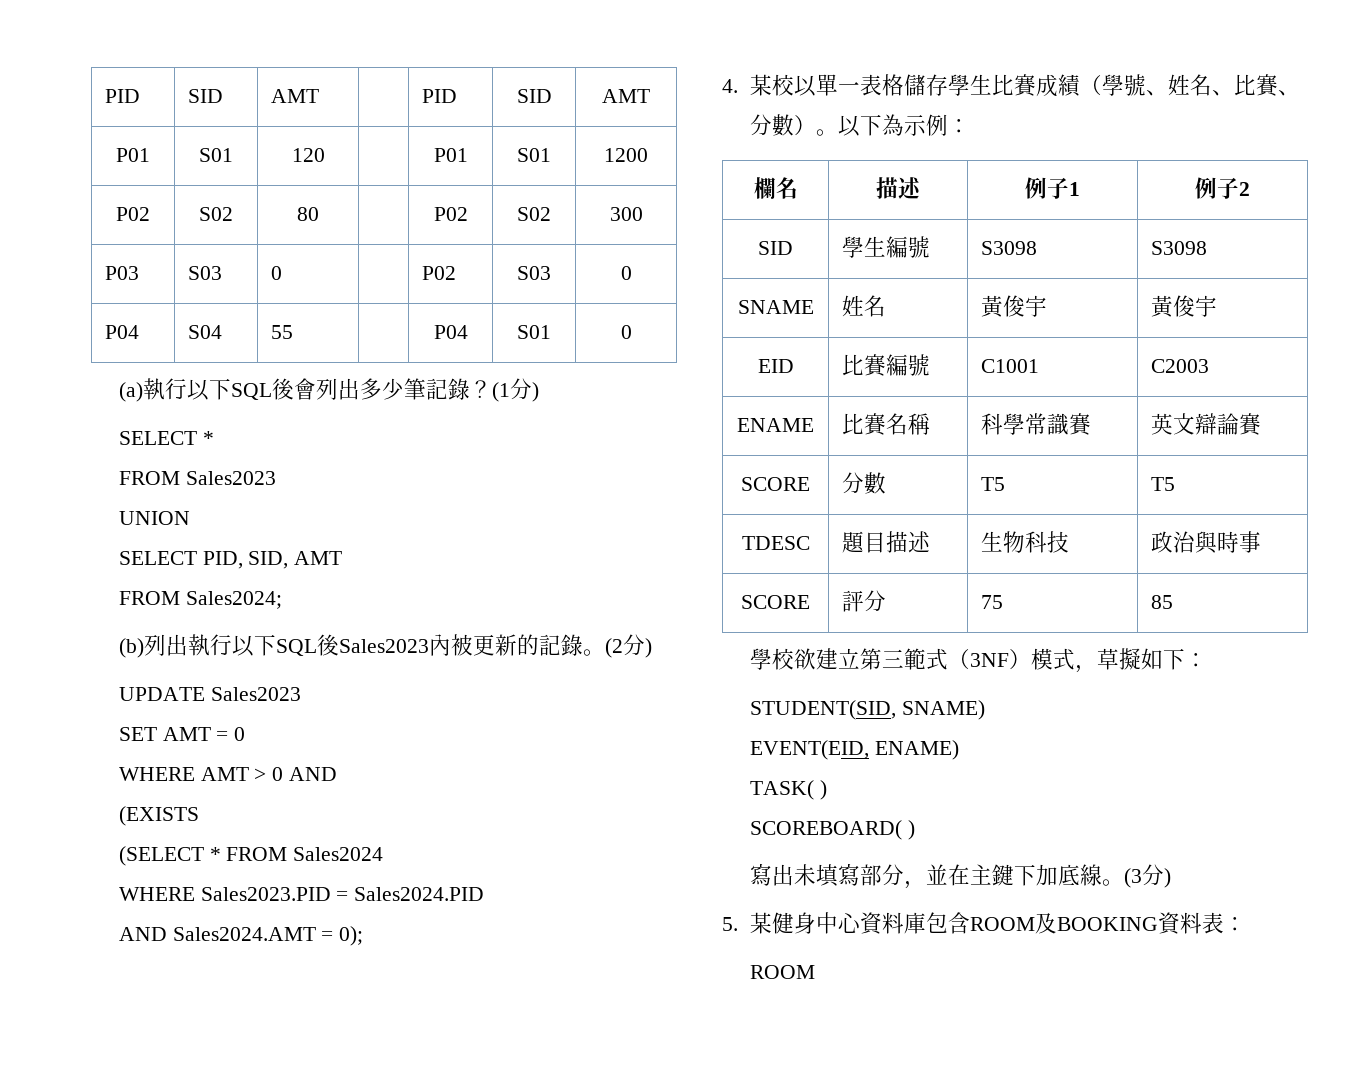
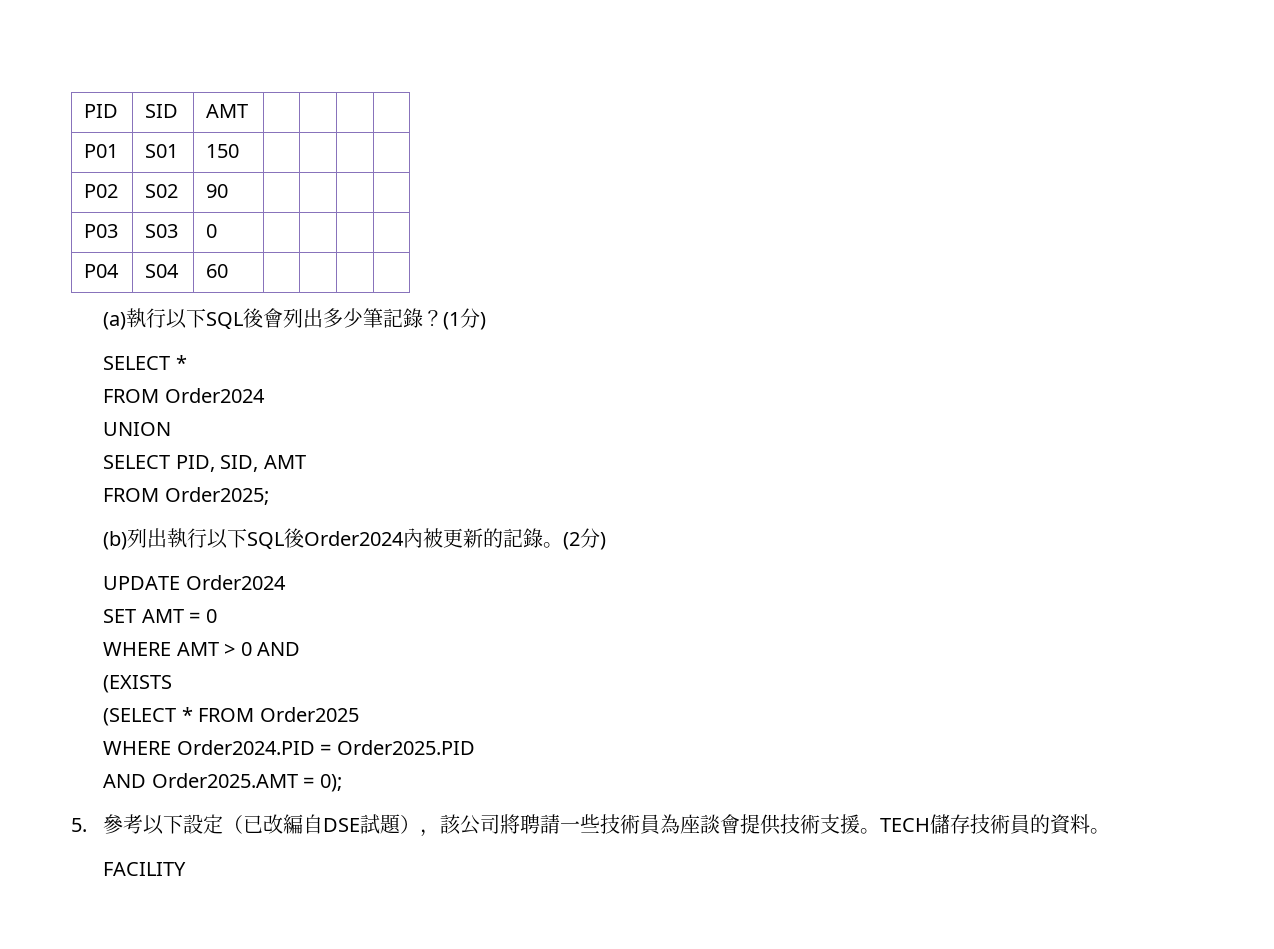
[421,89,457,103] [516,89,552,103] [602,89,650,103] [116,148,150,162] [199,148,233,162] [291,148,325,162] [433,148,468,162] [517,148,551,162] [604,148,648,162] [116,207,150,221] [199,207,233,221] [297,207,319,221] [433,207,468,221] [517,207,551,221] [609,207,643,221] PID | SID | AMT // P01 | S01 | 120 | | P01 | S01 | 1200 // P02 | S02 | 80 | | P02 | S02 | 300 -> [84,144,119,158] [145,144,179,158] [206,144,240,158] [84,184,119,198] [145,184,179,198] [206,184,229,198] | | // P01 | S01 | 150 | | | | // P02 | S02 | 90 | | | |
[421,266,456,280] [517,266,551,280] [620,266,632,280] P02 | S03 | 0 -> (218, 231) | |
[270,325,293,339] [433,325,468,339] [517,325,551,339] [620,325,632,339] 55 | | P04 | S01 | 0 -> [206,264,229,278] 60 | | | |
[185,471,276,485] Sales2023 -> [164,388,265,403] Order2024
[185,591,282,609] Sales2024; -> [164,487,269,505] Order2025;
[338,639,429,653] Sales2023 -> [304,531,405,546] Order2024
[210,687,301,701] Sales2023 -> [185,575,286,590] Order2024
[293,847,384,861] [118,887,485,901] [118,927,316,941] Sales2024 // WHERE Sales2023.PID = Sales2024.PID // AND Sales2024.AMT -> [259,707,359,722] [103,740,475,755] [103,773,298,788] Order2025 // WHERE Order2024.PID = Order2025.PID // AND Order2025.AMT
[722,74,1300,97] [749,114,970,137] [753,177,798,199] [876,177,921,199] [1025,177,1080,199] [1195,177,1250,199] [758,241,793,255] [841,236,930,258] [980,241,1037,255] [1150,241,1207,255] [737,300,814,314] [841,295,886,317] [980,295,1047,318] [1150,295,1217,318] [757,359,794,373] [841,354,930,377] [980,359,1039,373] [1150,359,1209,373] [737,418,814,432] [841,413,930,436] [980,413,1092,436] [1150,413,1262,436] [741,477,810,491] [841,472,886,494] [980,477,1005,491] [1150,477,1175,491] [741,536,810,550] [841,531,930,553] [980,531,1069,553] [1150,531,1261,554] [741,595,810,609] [841,590,886,612] [980,595,1003,609] [1150,595,1173,609] [749,648,1207,673] [749,700,985,720] [749,740,959,760] [749,780,827,800] [749,820,915,840] [749,864,1171,889] [722,912,1246,935] [749,965,815,979] 4.某校以單一表格儲存學生比賽成績（學號、姓名、比賽、分數）。以下為示例： // 欄名 | 描述 | 例子1 | 例子2 // SID | 學生編號 | S3098 | S3098 // SNAME | 姓名 | 黃俊宇 | 黃俊宇 // EID | 比賽編號 | C1001 | C2003 // ENAME | 比賽名稱 | 科學常識賽 | 英文辯論賽 // SCORE | 分數 | T5 | T5 // TDESC | 題目描述 | 生物科技 | 政治與時事 // SCORE | 評分 | 75 | 85 // 學校欲建立第三範式（3NF）模式，草擬如下： // STUDENT(SID, SNAME) // EVENT(EID, ENAME) // TASK( ) // SCOREBOARD( ) // 寫出未填寫部分，並在主鍵下加底線。(3分) // 5.某健身中心資料庫包含ROOM及BOOKING資料表： // ROOM -> [71,814,1111,837] [103,862,187,876] 5.參考以下設定（已改編自DSE試題），該公司將聘請一些技術員為座談會提供技術支援。TECH儲存技術員的資料。 // FACILITY

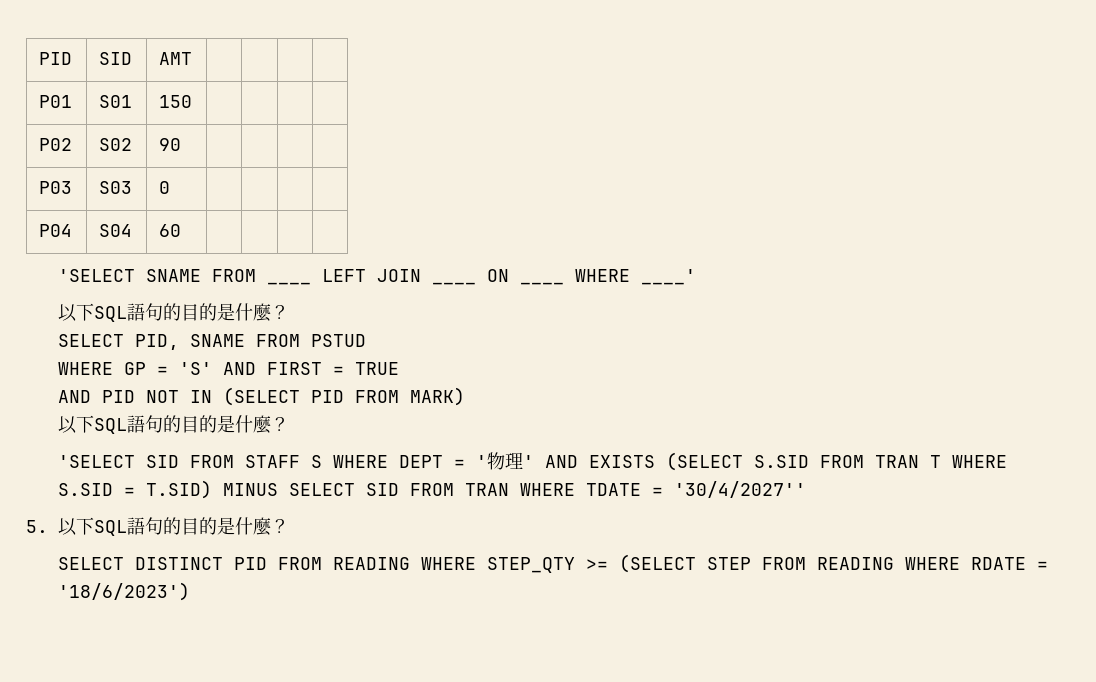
[103,308,487,330] [103,355,187,370] [103,388,265,403] [103,422,172,436] [103,455,306,472] [103,487,269,505] [103,528,607,550] [103,575,286,590] [103,609,217,623] [103,642,300,656] [103,675,173,693] [103,707,359,726] [103,740,475,755] [103,773,342,792] [71,814,1111,837] [103,862,187,876] (a)執行以下SQL後會列出多少筆記錄？(1分) // SELECT * // FROM Order2024 // UNION // SELECT PID, SID, AMT // FROM Order2025; // (b)列出執行以下SQL後Order2024內被更新的記錄。(2分) // UPDATE Order2024 // SET AMT = 0 // WHERE AMT > 0 AND // (EXISTS // (SELECT * FROM Order2025 // WHERE Order2024.PID = Order2025.PID // AND Order2025.AMT = 0); // 5.參考以下設定（已改編自DSE試題），該公司將聘請一些技術員為座談會提供技術支援。TECH儲存技術員的資料。 // FACILITY -> [57,269,256,282] [266,282,311,285] [321,269,421,282] [431,282,476,285] [486,269,509,282] [519,282,564,285] [574,269,696,285] [57,303,289,322] [57,334,366,350] [57,362,399,375] [57,387,465,406] [57,415,289,434] [57,452,1007,471] [57,480,806,499] [26,517,289,536] [57,554,1048,573] [57,582,190,601] 'SELECT SNAME FROM ____ LEFT JOIN ____ ON ____ WHERE ____' // 以下SQL語句的目的是什麼？ // SELECT PID, SNAME FROM PSTUD // WHERE GP = 'S' AND FIRST = TRUE // AND PID NOT IN (SELECT PID FROM MARK) // 以下SQL語句的目的是什麼？ // 'SELECT SID FROM STAFF S WHERE DEPT = '物理' AND EXISTS (SELECT S.SID FROM TRAN T WHERE S.SID = T.SID) MINUS SELECT SID FROM TRAN WHERE TDATE = '30/4/2027'' // 5.以下SQL語句的目的是什麼？ // SELECT DISTINCT PID FROM READING WHERE STEP_QTY >= (SELECT STEP FROM READING WHERE RDATE = '18/6/2023')

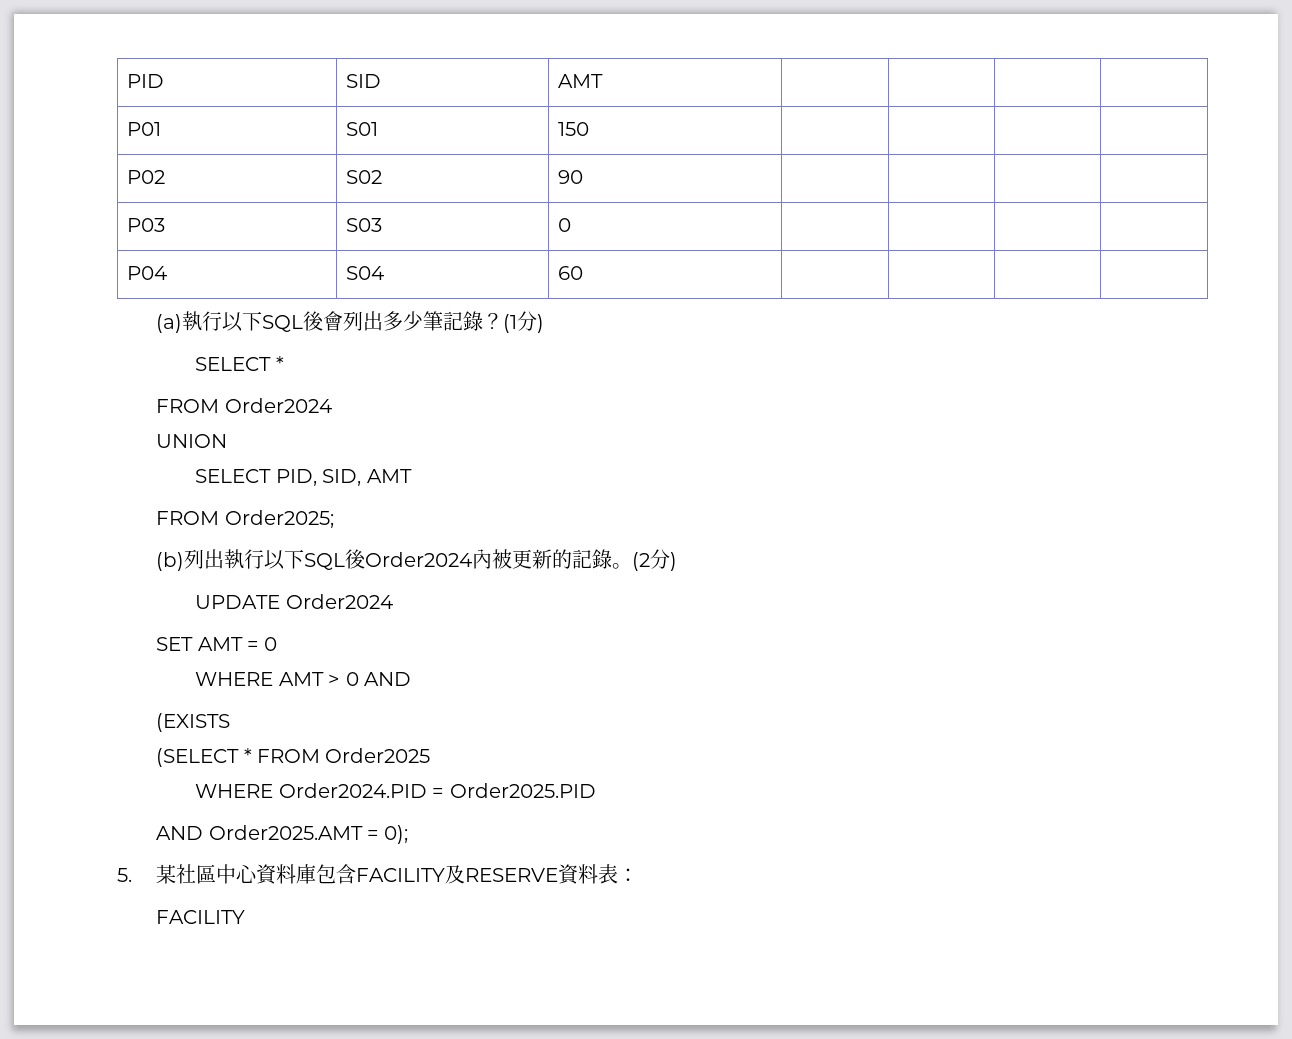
[57,269,256,282] [266,282,311,285] [321,269,421,282] [431,282,476,285] [486,269,509,282] [519,282,564,285] [574,269,696,285] [57,303,289,322] [57,334,366,350] [57,362,399,375] [57,387,465,406] [57,415,289,434] [57,452,1007,471] [57,480,806,499] [26,517,289,536] [57,554,1048,573] [57,582,190,601] 'SELECT SNAME FROM ____ LEFT JOIN ____ ON ____ WHERE ____' // 以下SQL語句的目的是什麼？ // SELECT PID, SNAME FROM PSTUD // WHERE GP = 'S' AND FIRST = TRUE // AND PID NOT IN (SELECT PID FROM MARK) // 以下SQL語句的目的是什麼？ // 'SELECT SID FROM STAFF S WHERE DEPT = '物理' AND EXISTS (SELECT S.SID FROM TRAN T WHERE S.SID = T.SID) MINUS SELECT SID FROM TRAN WHERE TDATE = '30/4/2027'' // 5.以下SQL語句的目的是什麼？ // SELECT DISTINCT PID FROM READING WHERE STEP_QTY >= (SELECT STEP FROM READING WHERE RDATE = '18/6/2023') -> [156,311,545,333] [195,356,284,371] [156,398,332,413] [156,434,228,448] [195,469,412,486] [156,510,334,528] [156,549,678,571] [195,594,393,609] [156,637,278,651] [195,672,411,686] [156,713,231,732] [156,748,431,767] [195,783,596,798] [156,825,409,844] [117,864,639,885] [156,910,246,924] (a)執行以下SQL後會列出多少筆記錄？(1分) // SELECT * // FROM Order2024 // UNION // SELECT PID, SID, AMT // FROM Order2025; // (b)列出執行以下SQL後Order2024內被更新的記錄。(2分) // UPDATE Order2024 // SET AMT = 0 // WHERE AMT > 0 AND // (EXISTS // (SELECT * FROM Order2025 // WHERE Order2024.PID = Order2025.PID // AND Order2025.AMT = 0); // 5.某社區中心資料庫包含FACILITY及RESERVE資料表： // FACILITY

